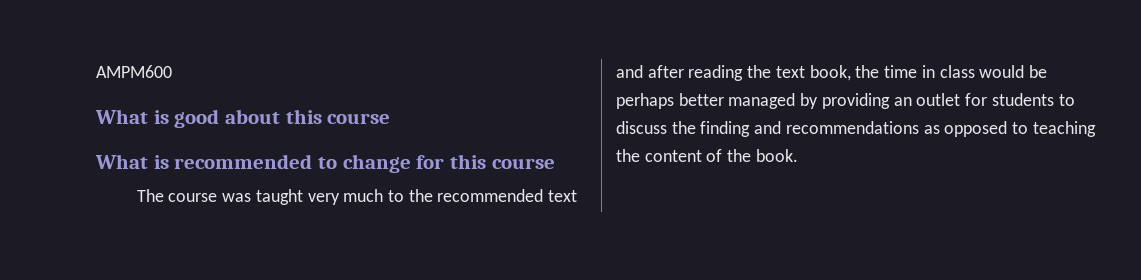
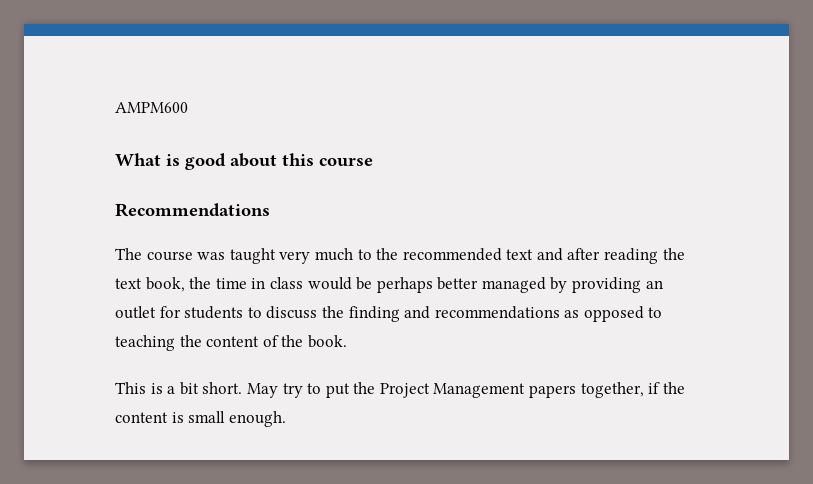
[95,154,555,173] What is recommended to change for this course -> [115,203,270,217] Recommendations
(798, 155) none -> [115,382,685,398] [115,411,286,427] // This is a bit short. May try to put the Project Management papers together, if the content is small enough.

